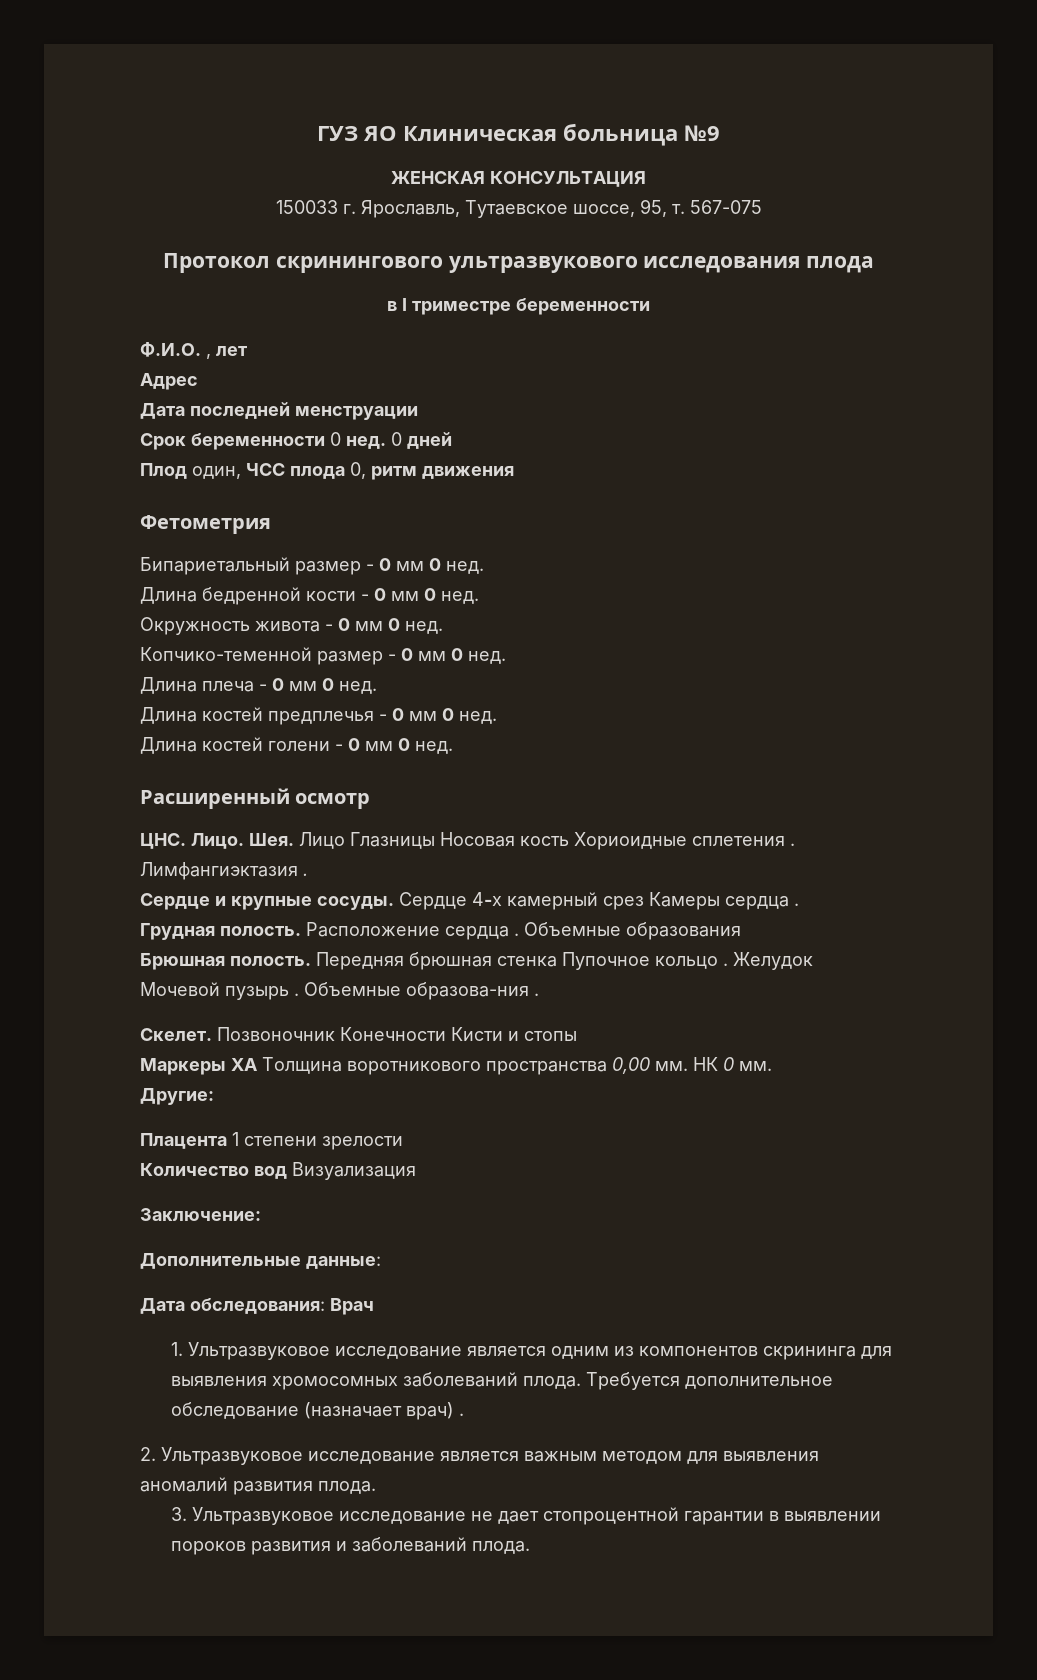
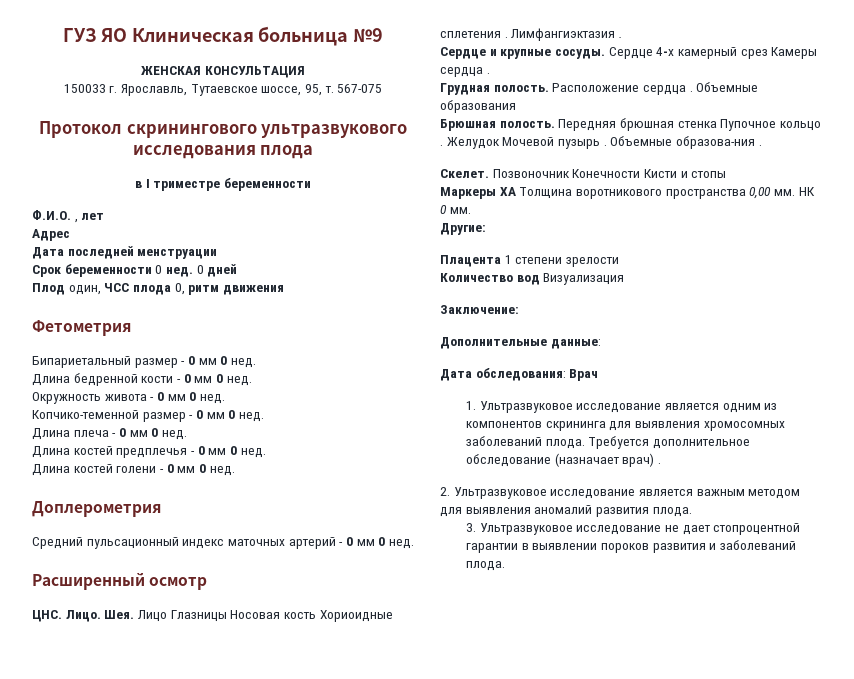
(453, 747) none -> [32,501,161,517] [32,537,414,549] // Доплерометрия // Средний пульсационный индекс маточных артерий - 0 мм 0 нед.

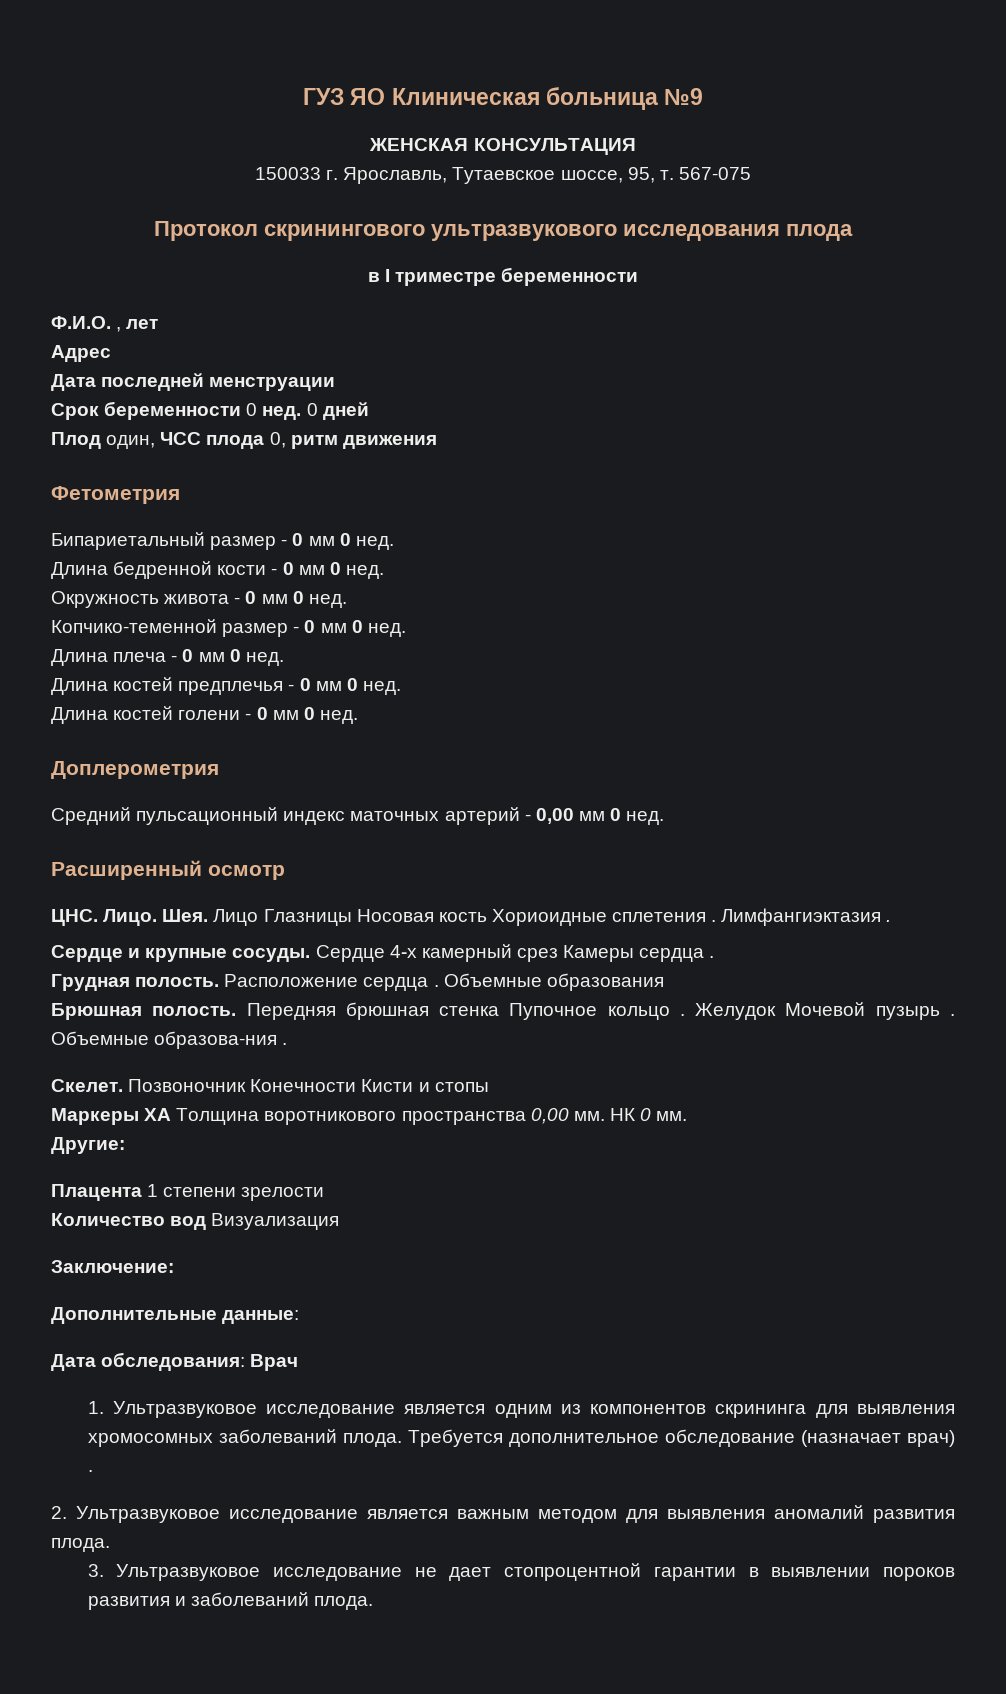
[345,537,353,546] 0 -> [535,808,574,824] 0,00

